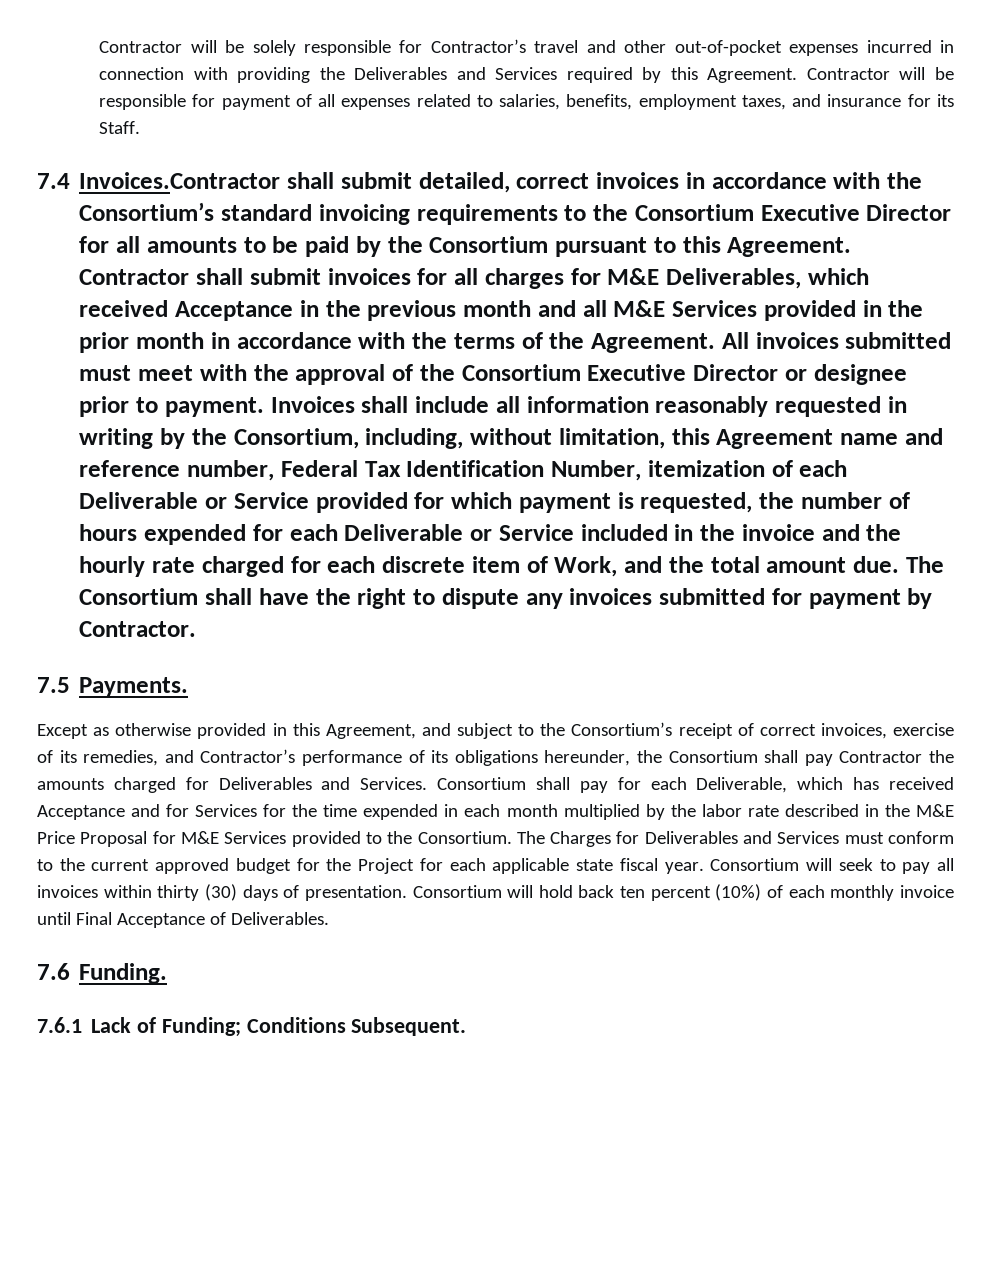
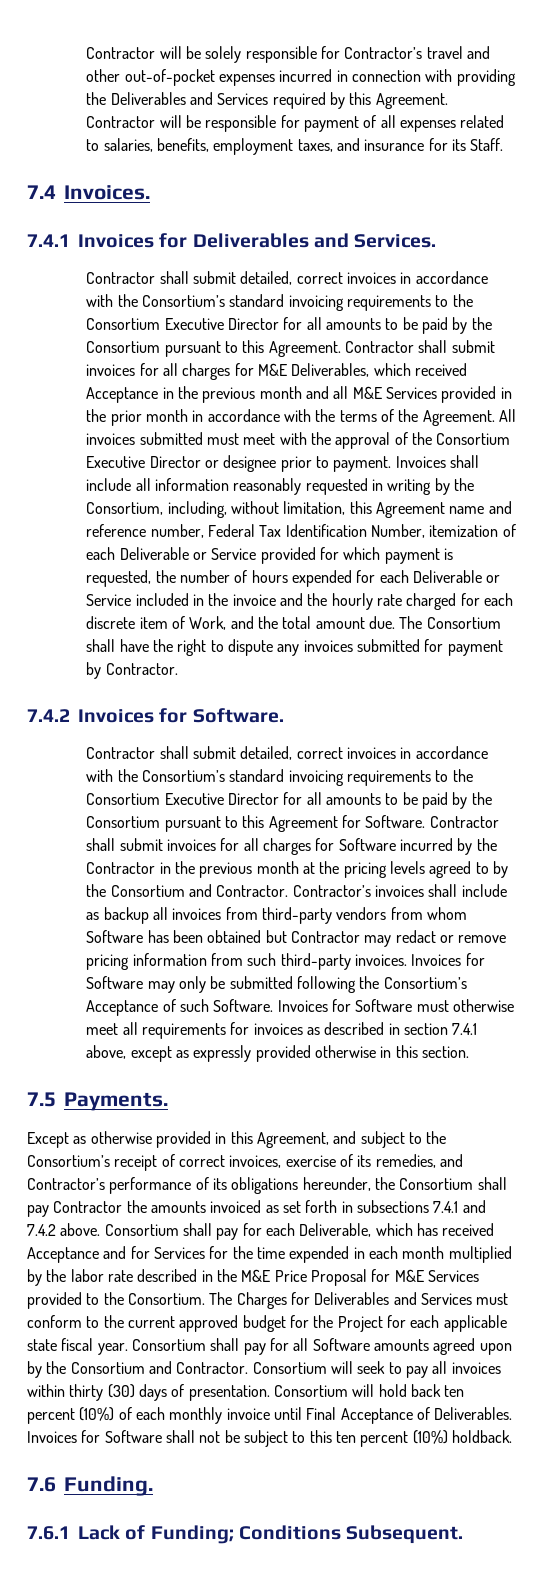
[79,172,281,189] Invoices.Contractor -> [64,185,150,200] [27,233,437,248] [86,272,156,284] Invoices. // 7.4.1 Invoices for Deliverables and Services. // Contractor
(197, 629) none -> [27,708,284,723] [86,746,488,760] [86,769,473,786] [86,792,492,809] [86,815,499,832] [86,838,497,855] [86,861,508,878] [86,884,507,897] [86,907,467,924] [86,930,507,947] [86,953,485,970] [86,976,467,993] [86,999,514,1016] [86,1022,478,1039] [86,1045,469,1062] // 7.4.2 Invoices for Software. // Contractor shall submit detailed, correct invoices in accordance with the Consortium’s standard invoicing requirements to the Consortium Executive Director for all amounts to be paid by the Consortium pursuant to this Agreement for Software. Contractor shall submit invoices for all charges for Software incurred by the Contractor in the previous month at the pricing levels agreed to by the Consortium and Contractor. Contractor’s invoices shall include as backup all invoices from third-party vendors from whom Software has been obtained but Contractor may redact or remove pricing information from such third-party invoices. Invoices for Software may only be submitted following the Consortium’s Acceptance of such Software. Invoices for Software must otherwise meet all requirements for invoices as described in section 7.4.1 above, except as expressly provided otherwise in this section.
[113,777,428,793] charged for Deliverables and Services. -> [210,1200,486,1213] [27,1223,101,1236] invoiced as set forth in subsections 7.4.1 and 7.4.2 above.
(800, 864) none -> [210,1338,512,1355] [27,1361,327,1378] shall pay for all Software amounts agreed upon by the Consortium and Contractor. Consortium
(329, 918) none -> [27,1430,512,1447] Invoices for Software shall not be subject to this ten percent (10%) holdback.

